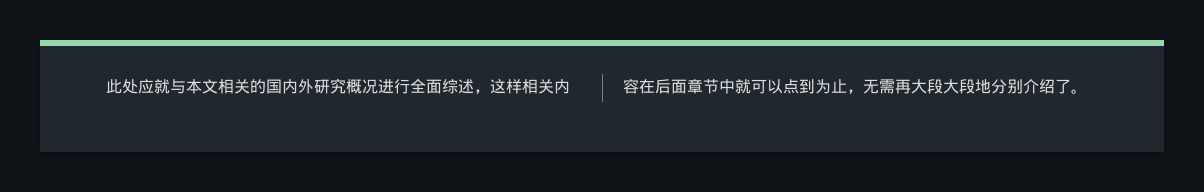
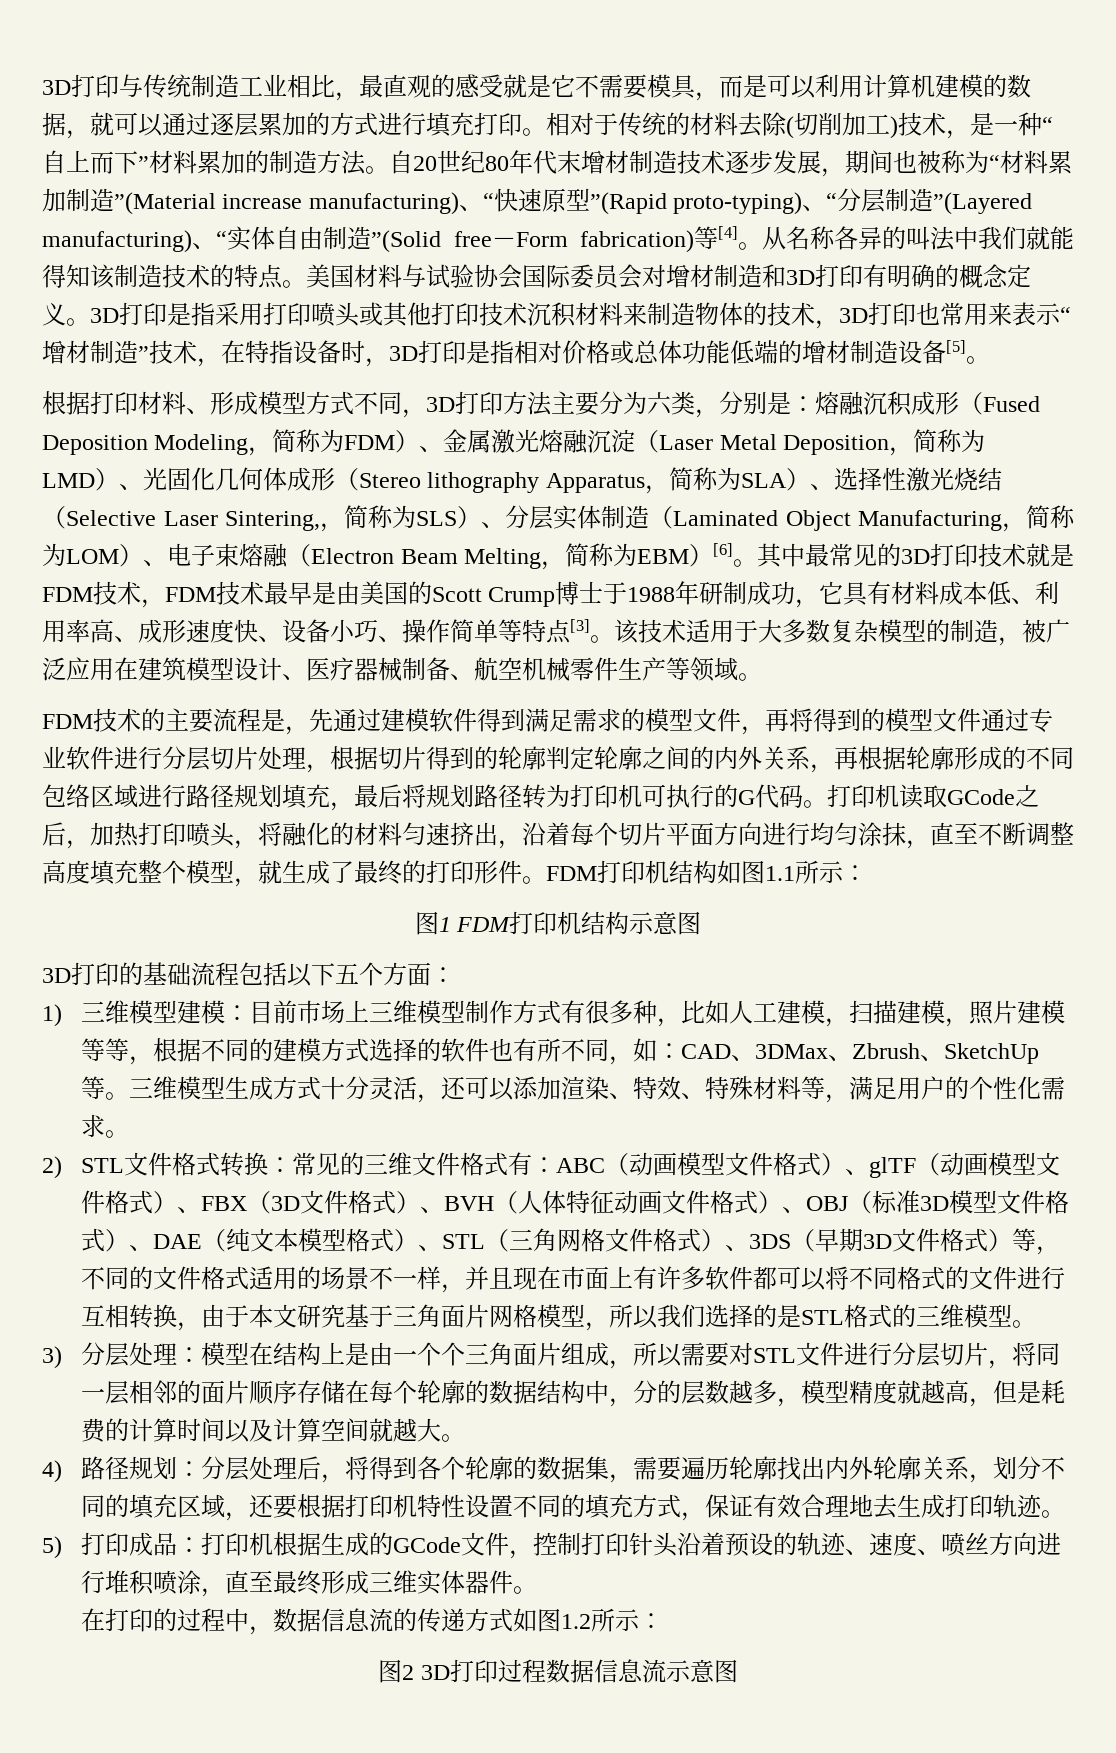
[106,78,1087,94] 此处应就与本文相关的国内外研究概况进行全面综述，这样相关内容在后面章节中就可以点到为止，无需再大段大段地分别介绍了。 -> [42,74,1031,101] [42,112,1053,139] [42,150,1072,177] [42,188,1033,215] [42,226,738,253] [738,226,1074,251] [42,264,1031,289] [42,302,1071,329] [42,340,966,367] [966,356,990,364] [42,391,1040,418] [42,429,986,456] [42,467,1002,494] [42,505,1075,532] [42,543,733,570] [733,543,1074,568] [42,581,1060,608] [42,619,590,644] [590,619,1070,646] [42,657,762,682] [42,708,1053,735] [42,746,1074,773] [42,784,1039,811] [42,822,1074,849] [42,860,867,887] [414,911,702,935] [42,962,455,987] [42,1000,1065,1027] [80,1038,1039,1065] [80,1076,1065,1103] [80,1114,129,1138] [42,1152,1060,1179] [80,1190,1069,1214] [80,1228,1060,1255] [80,1266,1065,1293] [80,1304,1036,1331] [42,1342,1060,1369] [80,1380,1065,1407] [80,1418,465,1443] [42,1456,1065,1483] [80,1494,1065,1521] [42,1532,1061,1559] [80,1570,537,1597] [80,1608,663,1635] [378,1659,738,1683] 3D打印与传统制造工业相比，最直观的感受就是它不需要模具，而是可以利用计算机建模的数据，就可以通过逐层累加的方式进行填充打印。相对于传统的材料去除(切削加工)技术，是一种“自上而下”材料累加的制造方法。自20世纪80年代末增材制造技术逐步发展，期间也被称为“材料累加制造”(Material increase manufacturing)、“快速原型”(Rapid proto-typing)、“分层制造”(Layered manufacturing)、“实体自由制造”(Solid free－Form fabrication)等[4]。从名称各异的叫法中我们就能得知该制造技术的特点。美国材料与试验协会国际委员会对增材制造和3D打印有明确的概念定义。3D打印是指采用打印喷头或其他打印技术沉积材料来制造物体的技术，3D打印也常用来表示“增材制造”技术，在特指设备时，3D打印是指相对价格或总体功能低端的增材制造设备[5]。 // 根据打印材料、形成模型方式不同，3D打印方法主要分为六类，分别是：熔融沉积成形（Fused Deposition Modeling，简称为FDM）、金属激光熔融沉淀（Laser Metal Deposition，简称为LMD）、光固化几何体成形（Stereo lithography Apparatus，简称为SLA）、选择性激光烧结（Selective Laser Sintering,，简称为SLS）、分层实体制造（Laminated Object Manufacturing，简称为LOM）、电子束熔融（Electron Beam Melting，简称为EBM）[6]。其中最常见的3D打印技术就是FDM技术，FDM技术最早是由美国的Scott Crump博士于1988年研制成功，它具有材料成本低、利用率高、成形速度快、设备小巧、操作简单等特点[3]。该技术适用于大多数复杂模型的制造，被广泛应用在建筑模型设计、医疗器械制备、航空机械零件生产等领域。 // FDM技术的主要流程是，先通过建模软件得到满足需求的模型文件，再将得到的模型文件通过专业软件进行分层切片处理，根据切片得到的轮廓判定轮廓之间的内外关系，再根据轮廓形成的不同包络区域进行路径规划填充，最后将规划路径转为打印机可执行的G代码。打印机读取GCode之后，加热打印喷头，将融化的材料匀速挤出，沿着每个切片平面方向进行均匀涂抹，直至不断调整高度填充整个模型，就生成了最终的打印形件。FDM打印机结构如图1.1所示： // 图1 FDM打印机结构示意图 // 3D打印的基础流程包括以下五个方面： // 1)三维模型建模：目前市场上三维模型制作方式有很多种，比如人工建模，扫描建模，照片建模等等，根据不同的建模方式选择的软件也有所不同，如：CAD、3DMax、Zbrush、SketchUp等。三维模型生成方式十分灵活，还可以添加渲染、特效、特殊材料等，满足用户的个性化需求。 // 2) STL文件格式转换：常见的三维文件格式有：ABC（动画模型文件格式）、glTF（动画模型文件格式）、FBX（3D文件格式）、BVH（人体特征动画文件格式）、OBJ（标准3D模型文件格式）、DAE（纯文本模型格式）、STL（三角网格文件格式）、3DS（早期3D文件格式）等，不同的文件格式适用的场景不一样，并且现在市面上有许多软件都可以将不同格式的文件进行互相转换，由于本文研究基于三角面片网格模型，所以我们选择的是STL格式的三维模型。 // 3)分层处理：模型在结构上是由一个个三角面片组成，所以需要对STL文件进行分层切片，将同一层相邻的面片顺序存储在每个轮廓的数据结构中，分的层数越多，模型精度就越高，但是耗费的计算时间以及计算空间就越大。 // 4)路径规划：分层处理后，将得到各个轮廓的数据集，需要遍历轮廓找出内外轮廓关系，划分不同的填充区域，还要根据打印机特性设置不同的填充方式，保证有效合理地去生成打印轨迹。 // 5)打印成品：打印机根据生成的GCode文件，控制打印针头沿着预设的轨迹、速度、喷丝方向进行堆积喷涂，直至最终形成三维实体器件。 // 在打印的过程中，数据信息流的传递方式如图1.2所示： // 图2 3D打印过程数据信息流示意图

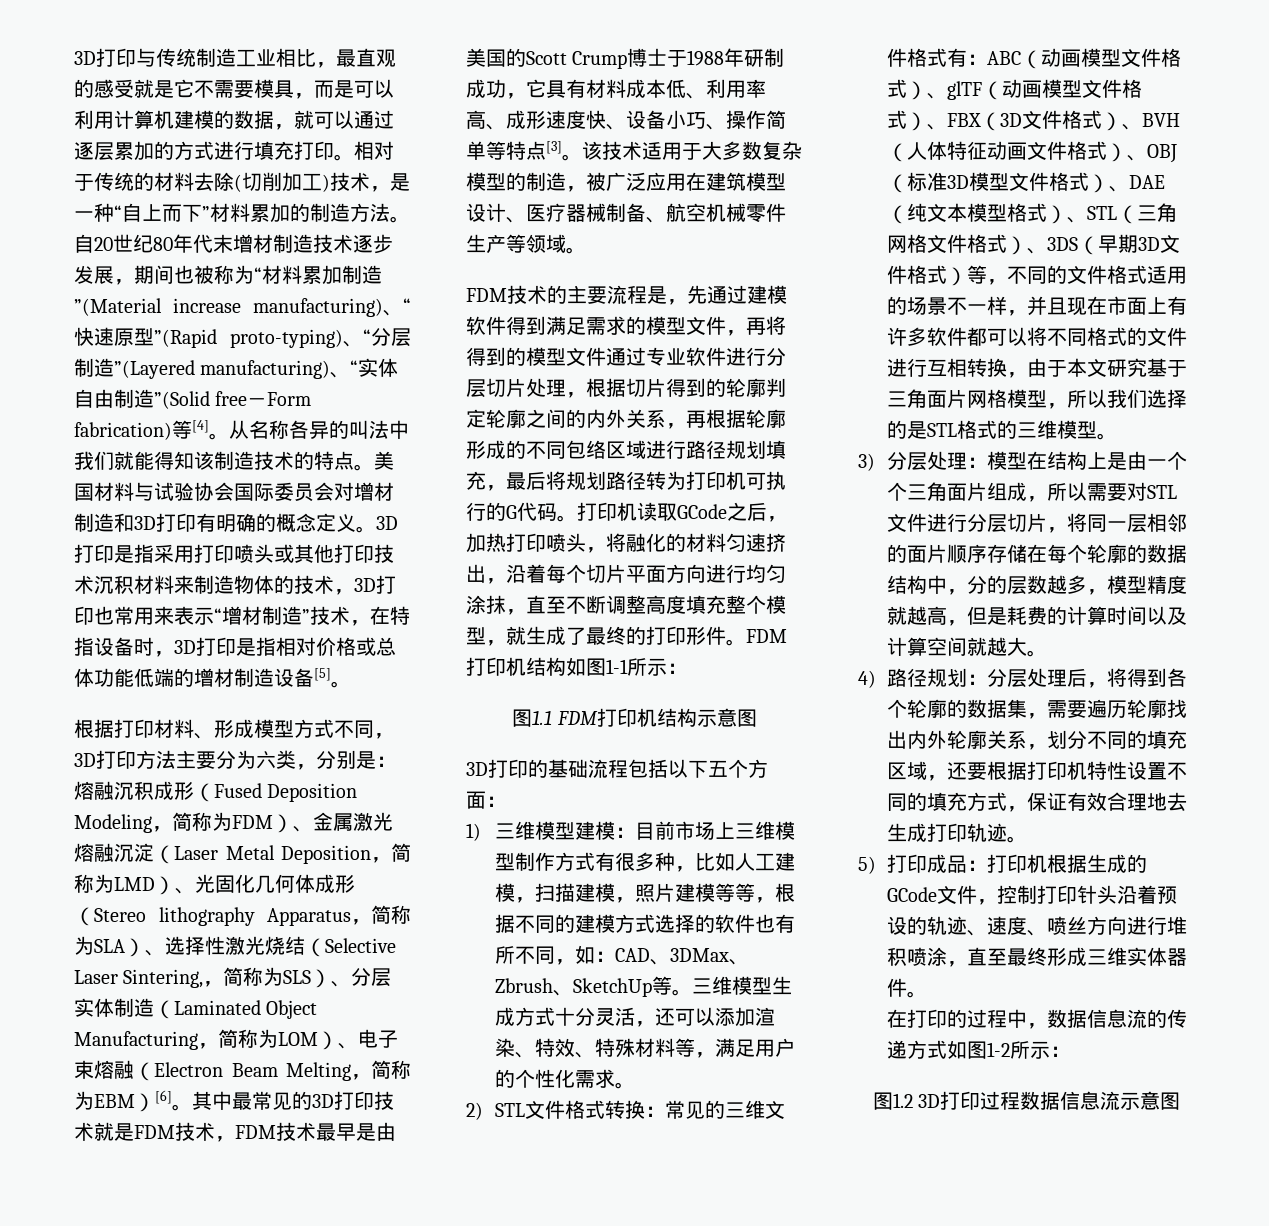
[765,860,867,884] [414,911,451,935] 1.1所示： // 图1 -> [606,658,687,676] [512,709,553,727] 1-1所示： // 图1.1
[560,1608,663,1632] [378,1659,415,1683] 1.2所示： // 图2 -> [986,1041,1070,1059] [872,1092,913,1110] 1-2所示： // 图1.2

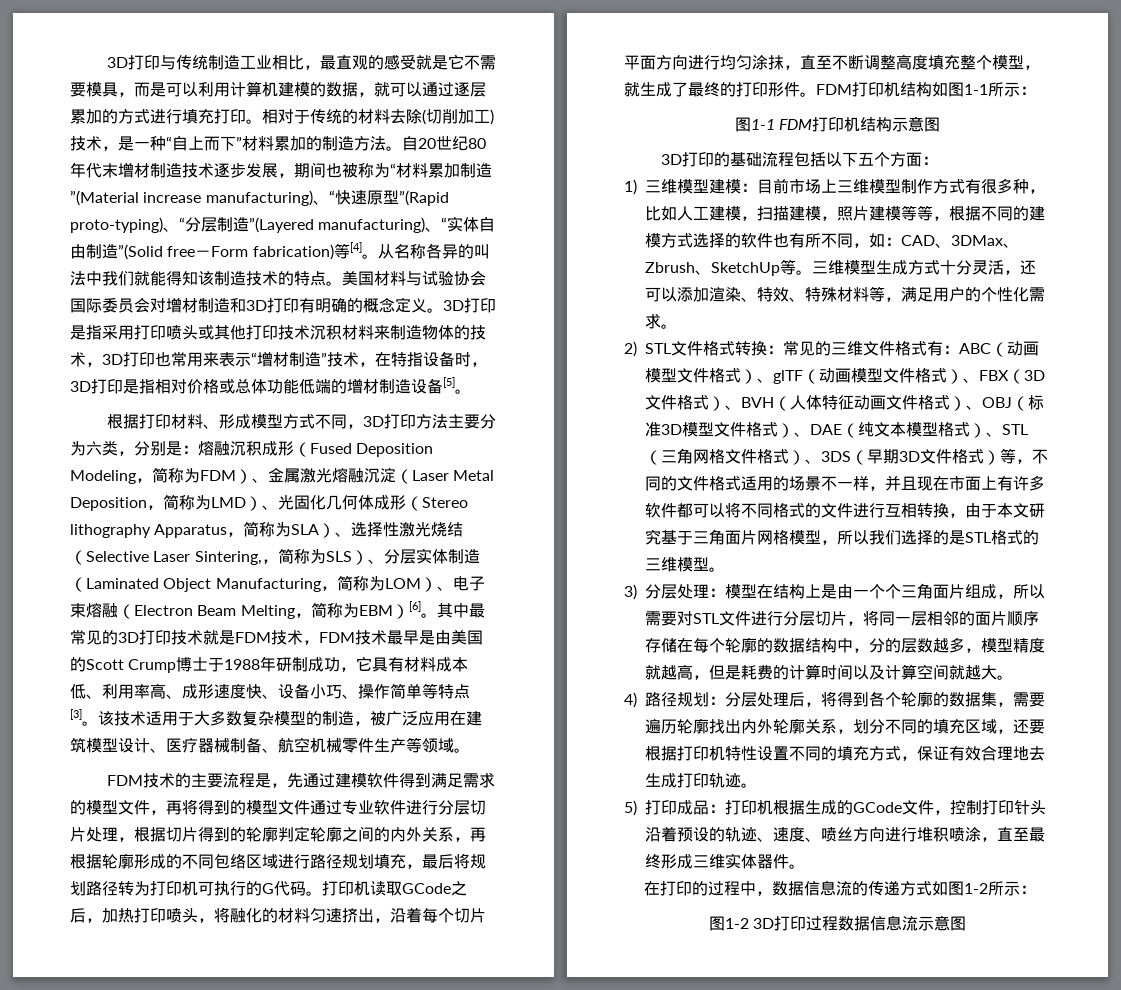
[532,710,553,725] 1.1 -> [750,119,775,130] 1-1
[892,1093,913,1108] 1.2 -> [724,918,749,929] 1-2

